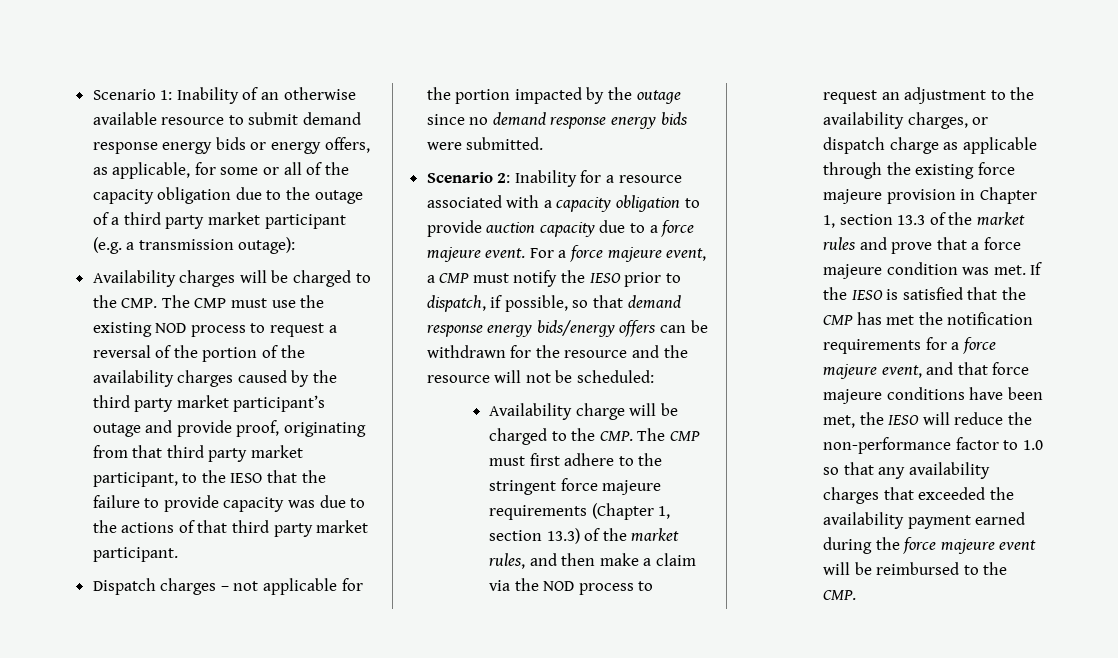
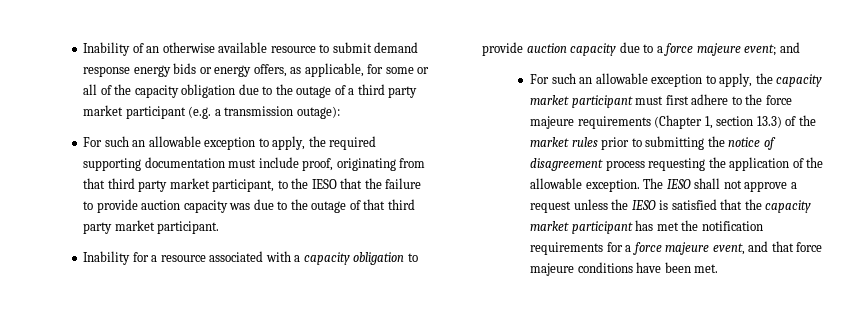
[92,89,173,100] Scenario 1: -> (83, 49) none
[92,270,371,287] [92,295,325,308] [92,322,337,337] [92,345,305,362] [92,370,338,387] [92,395,326,412] [92,420,232,437] Availability charges will be charged to the CMP. The CMP must use the existing NOD process to request a reversal of the portion of the availability charges caused by the third party market participant’s outage and provide -> [83,136,377,150] [83,157,299,171] For such an allowable exception to apply, the required supporting documentation must include
(219, 503) none -> [141,200,181,210] auction
[121,522,175,533] actions -> [311,201,347,213] outage
[92,578,363,595] [426,87,681,104] [426,112,688,129] [426,137,544,150] [426,172,511,183] Dispatch charges – not applicable for the portion impacted by the outage since no demand response energy bids were submitted. // Scenario 2: -> (220, 227) none
[485,245,707,262] [426,270,681,287] [426,295,681,312] [426,320,708,337] [426,345,688,358] [426,370,655,383] [488,403,678,420] [488,428,700,445] event. For a force majeure event, a CMP must notify the IESO prior to dispatch, if possible, so that demand response energy bids/energy offers can be withdrawn for the resource and the resource will not be scheduled: // Availability charge will be charged to the CMP. The CMP -> [744,42,800,56] [530,73,823,87] [530,95,633,108] event; and // For such an allowable exception to apply, the capacity market participant
[488,480,556,495] stringent -> (763, 99) none
[488,553,696,569] [488,578,654,595] [822,87,1035,104] [822,112,989,129] [822,137,1037,154] [822,162,1015,179] [822,187,1037,204] [822,212,1025,228] [822,237,1021,254] [822,262,1043,279] rules, and then make a claim via the NOD process to request an adjustment to the availability charges, or dispatch charge as applicable through the existing force majeure provision in Chapter 1, section 13.3 of the market rules and prove that a force majeure condition was met. If -> [571,136,776,150] [530,157,824,171] [530,178,797,192] [530,199,608,213] rules prior to submitting the notice of disagreement process requesting the application of the allowable exception. The IESO shall not approve a request unless
[822,315,853,325] CMP -> [765,200,812,213] [530,221,633,234] capacity market participant
[822,412,1032,428] [822,437,1043,454] [822,462,990,479] [822,487,1014,504] [822,512,1026,529] [822,537,1037,554] [822,562,1008,575] [822,590,856,600] met, the IESO will reduce the non-performance factor to 1.0 so that any availability charges that exceeded the availability payment earned during the force majeure event will be reimbursed to the CMP. -> [694,264,719,273] met.

